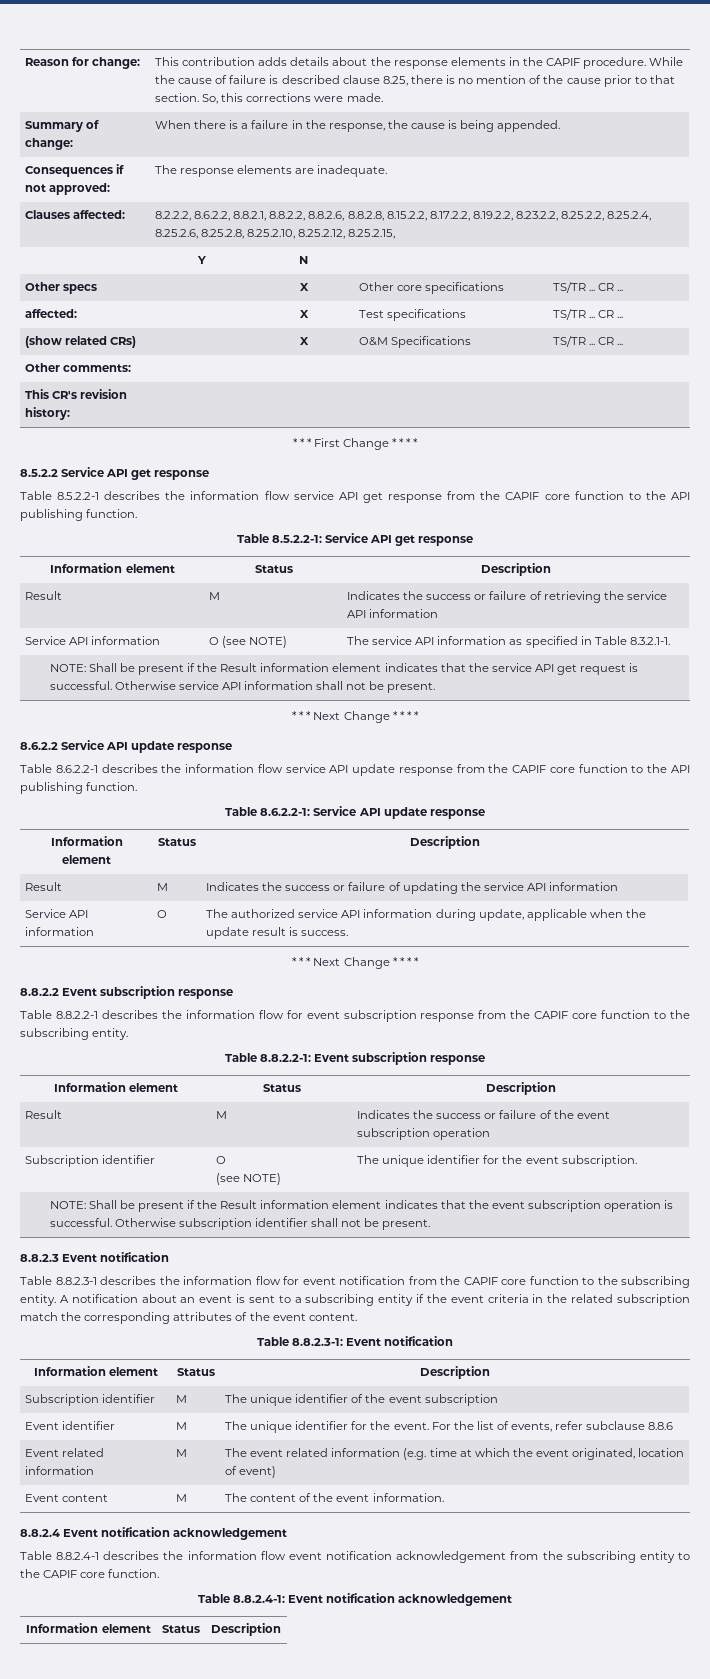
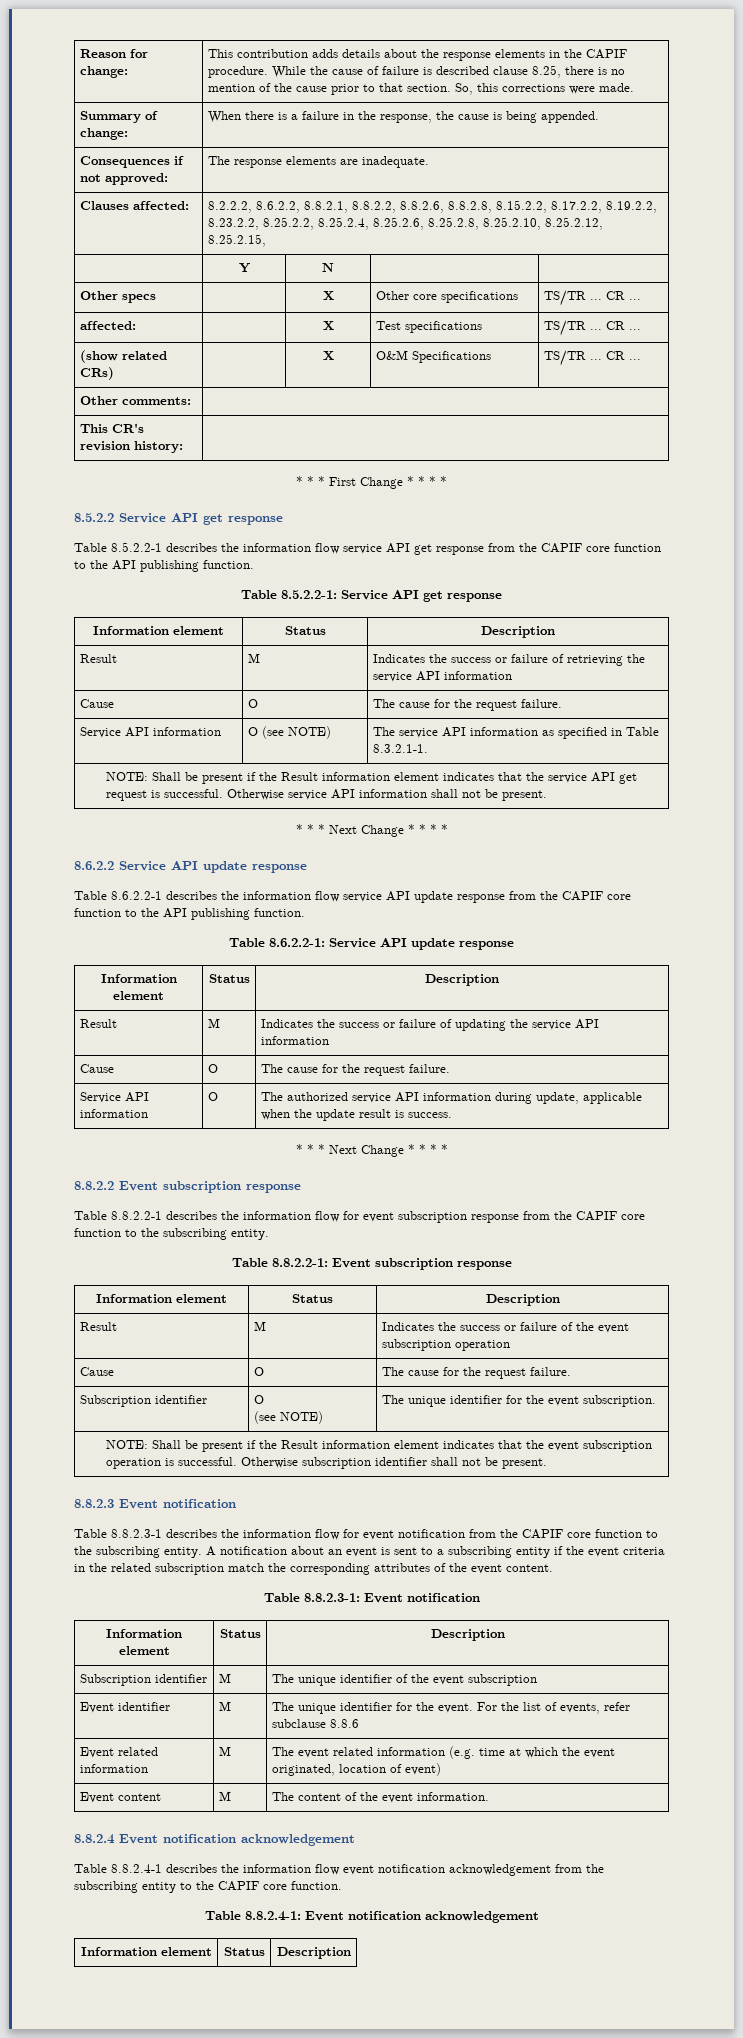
(439, 613) none -> [79,699,114,708] [247,699,258,708] [372,699,562,711] // Cause | O | The cause for the request failure.
(619, 886) none -> [79,1064,114,1073] [207,1064,218,1073] [260,1064,450,1076] // Cause | O | The cause for the request failure.
(491, 1134) none -> [79,1367,114,1376] [253,1367,264,1376] [381,1367,571,1379] // Cause | O | The cause for the request failure.

